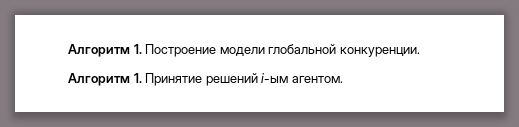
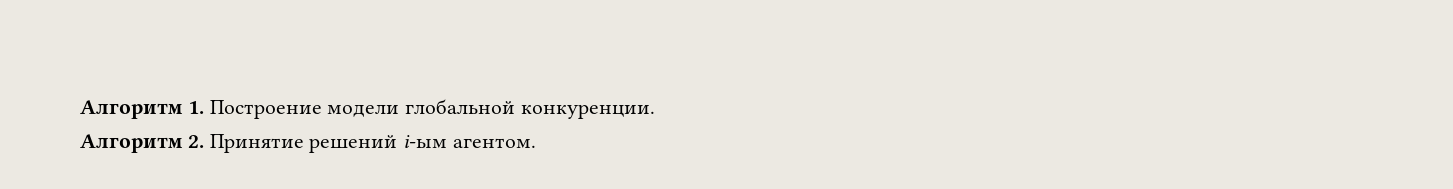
[133,73,142,83] 1. -> [187,135,204,148] 2.

